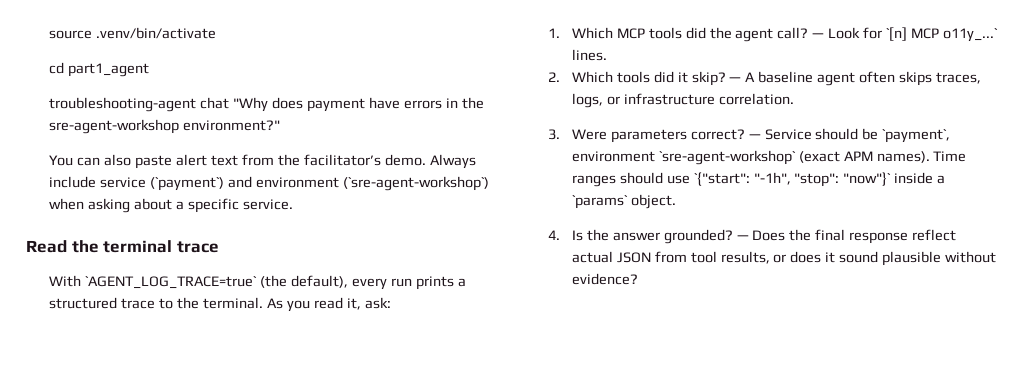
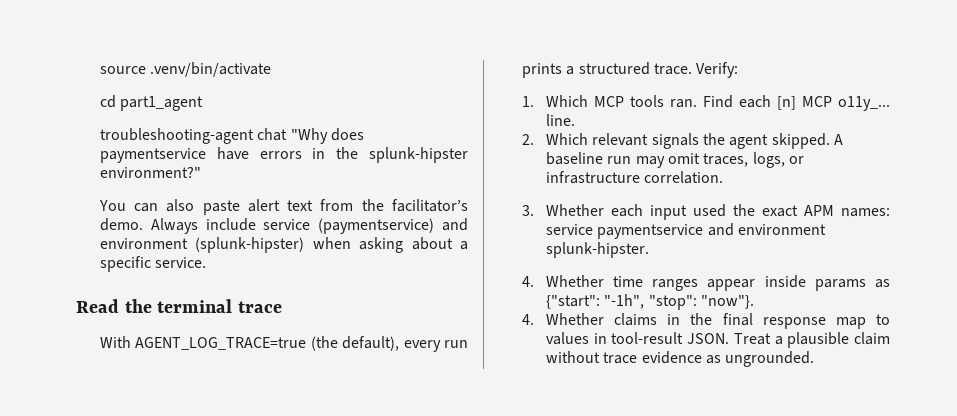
[307,98,366,112] payment -> [99,148,206,163] paymentservice
[49,119,180,134] sre-agent-workshop -> [368,147,468,163] splunk-hipster
[150,176,490,191] (`payment`) and environment (`sre-agent-workshop`) -> [318,218,468,234] [99,237,305,253] (paymentservice) and environment (splunk-hipster)
[85,276,258,289] `AGENT_LOG_TRACE=true` -> [135,337,307,350] AGENT_LOG_TRACE=true
[121,297,391,312] [548,27,998,42] [571,49,607,61] [548,71,933,86] trace to the terminal. As you read it, ask: // 1. Which MCP tools did the agent call? — Look for `[n] MCP o11y_...` lines. // 2. Which tools did it skip? — A baseline agent often skips -> [653,62,739,78] [521,95,890,111] [545,114,575,126] [521,133,843,149] [545,152,700,168] trace. Verify: // 1. Which MCP tools ran. Find each [n] MCP o11y_... line. // 2. Which relevant signals the agent skipped. A baseline run may omit
[571,128,951,143] [571,150,967,165] [571,172,946,187] [571,194,676,209] [548,229,957,244] [571,251,997,266] [571,273,638,285] Were parameters correct? — Service should be `payment`, environment `sre-agent-workshop` (exact APM names). Time ranges should use `{"start": "-1h", "stop": "now"}` inside a `params` object. // 4. Is the answer grounded? — Does the final response reflect actual JSON from tool results, or does it sound plausible without evidence? -> [545,204,890,220] [545,223,826,239] [545,242,649,258] [521,275,890,291] [545,294,754,310] [521,313,890,329] [545,332,890,348] [545,351,815,367] Whether each input used the exact APM names: service paymentservice and environment splunk-hipster. // 4. Whether time ranges appear inside params as {"start": "-1h", "stop": "now"}. // 4. Whether claims in the final response map to values in tool-result JSON. Treat a plausible claim without trace evidence as ungrounded.

